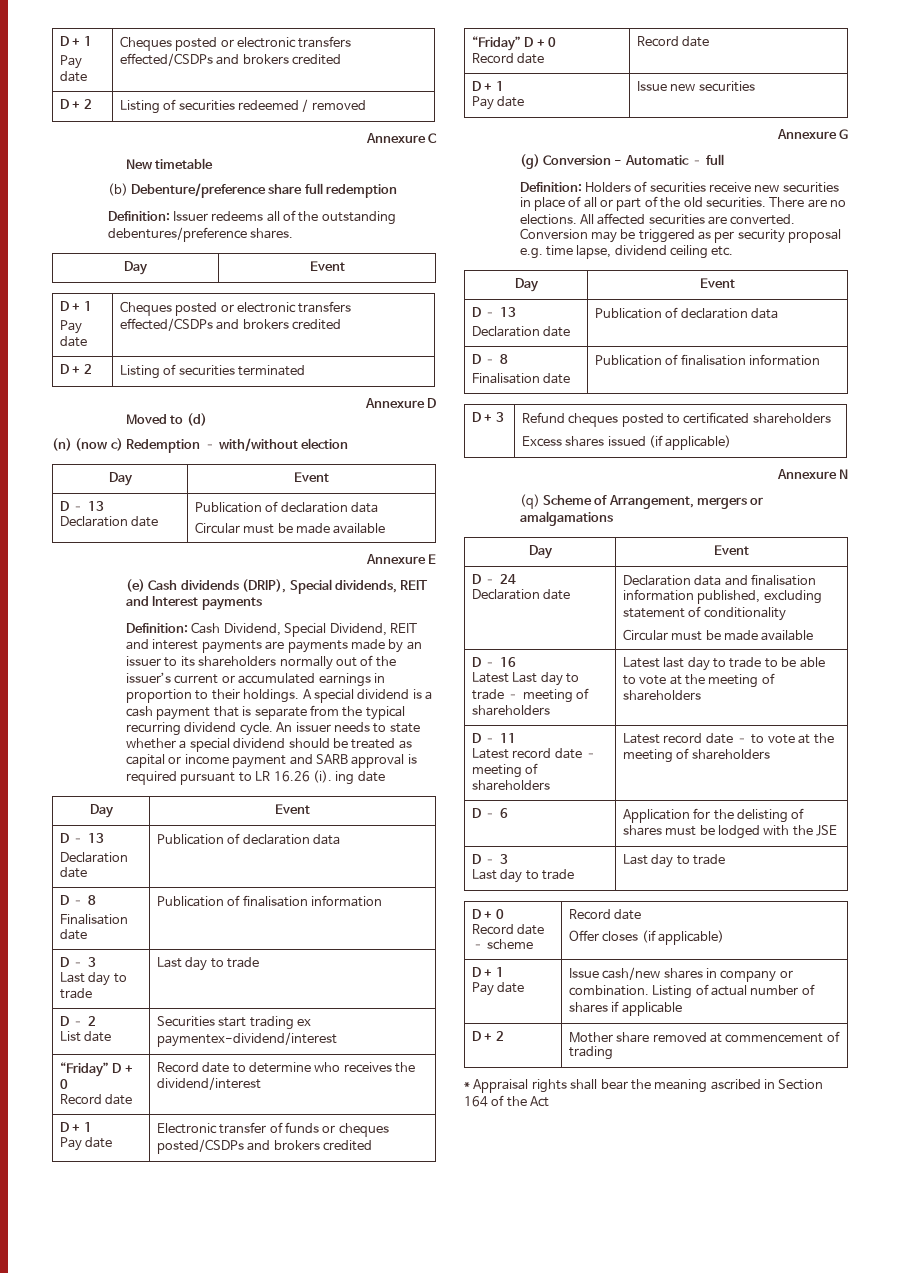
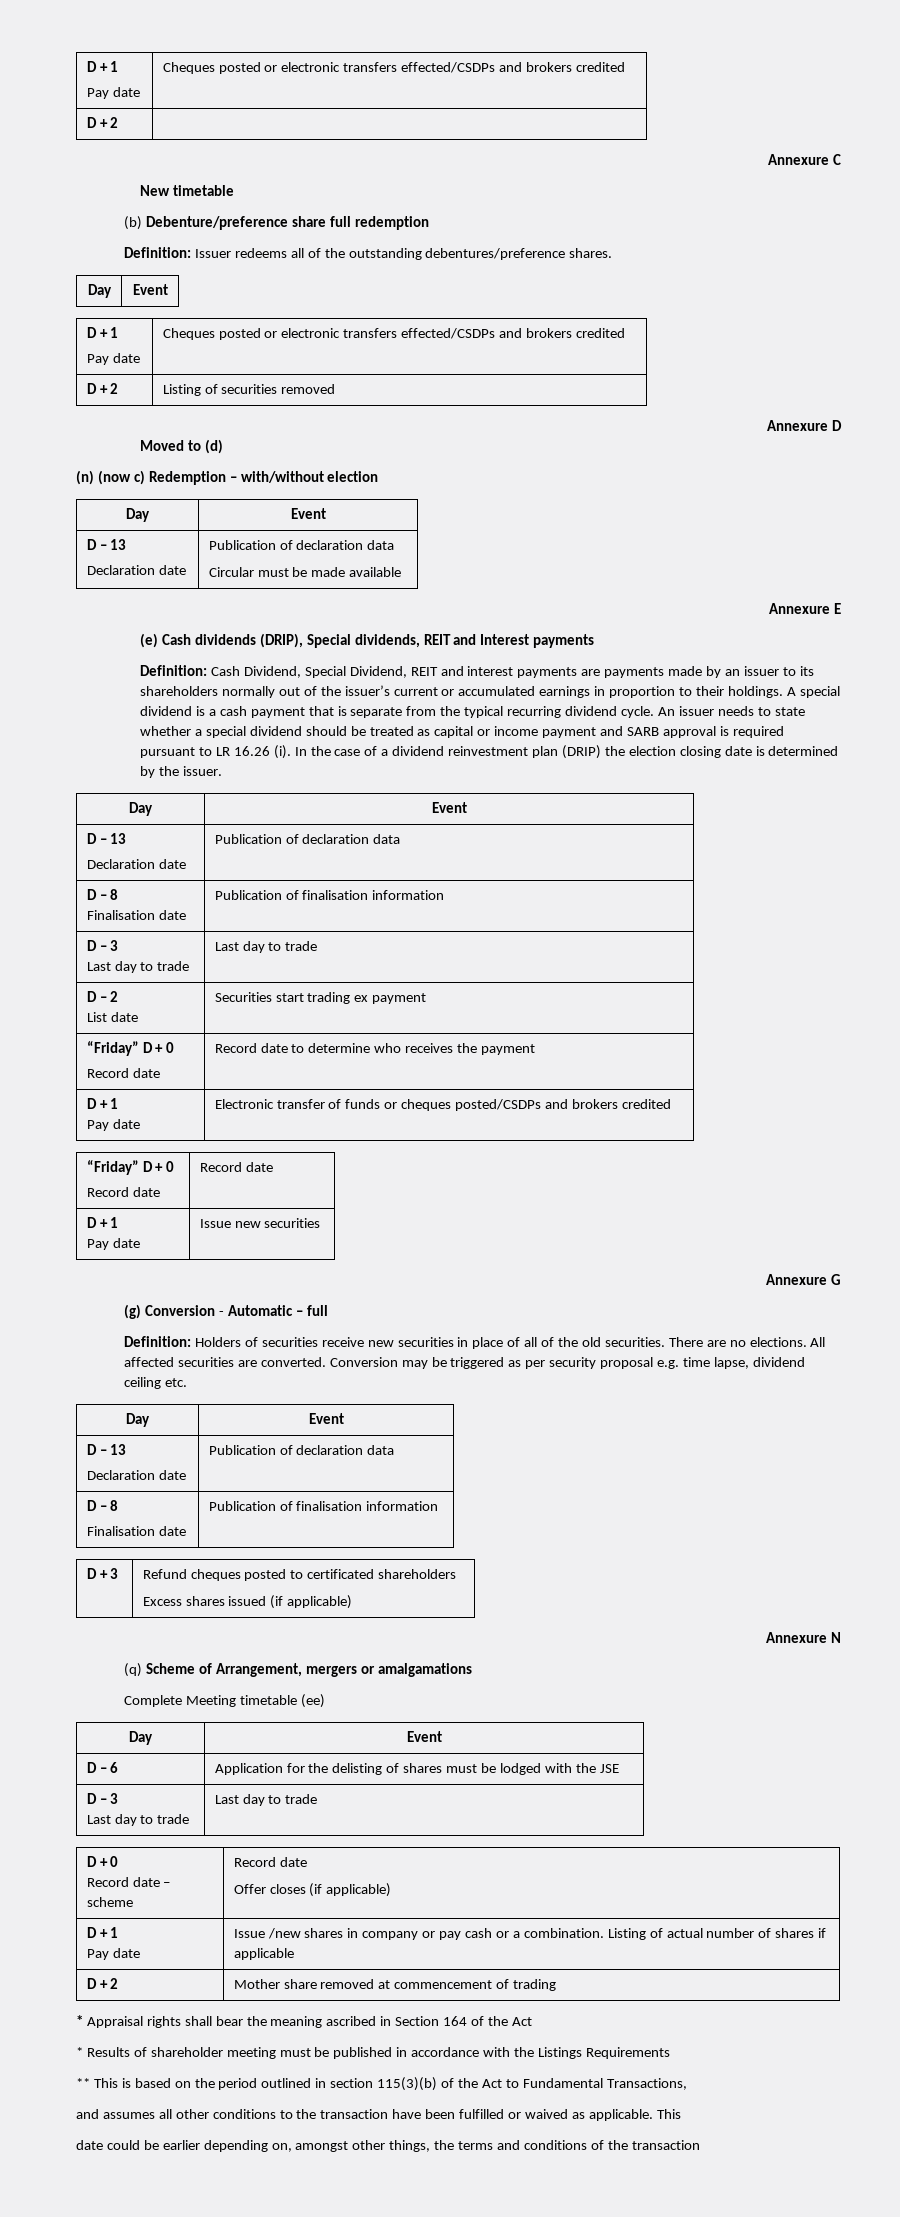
[119,99,366,114] Listing of securities redeemed / removed -> (119, 122) none
[237,365,305,376] terminated -> [281,384,336,394] removed
[335,771,385,785] ing date -> [294,745,839,759] [140,766,222,778] In the case of a dividend reinvestment plan (DRIP) the election closing date is determined by the issuer.
[156,1032,337,1047] paymentex-dividend/interest -> [372,993,427,1004] payment
[156,1077,261,1090] dividend/interest -> [481,1044,536,1055] payment
[600,198,642,211] or part -> (538, 1342) none
[528,545,553,559] [714,545,749,555] [471,574,516,584] [471,589,571,600] [622,574,816,586] [622,589,822,604] [622,606,786,621] [622,629,814,641] [471,657,516,667] [471,672,579,686] [471,688,589,703] [471,705,550,716] [622,657,825,671] [622,673,775,688] [622,690,701,701] [471,733,516,743] [471,748,597,759] [471,763,539,778] [471,780,550,791] [622,733,834,744] [622,748,770,763] // Day | Event // D – 24 // Declaration date | Declaration data and finalisation information published, excluding statement of conditionality // Circular must be made available // D – 16 // Latest Last day to trade – meeting of shareholders | Latest last day to trade to be able to vote at the meeting of shareholders // D – 11 // Latest record date – meeting of shareholders | Latest record date – to vote at the meeting of shareholders -> [124,1694,325,1708] [129,1731,153,1745] [406,1731,442,1742] // Complete Meeting timetable (ee) // Day | Event
[602,967,661,980] cash/new -> [267,1928,301,1939] /new
(793, 974) none -> [439,1928,520,1940] pay cash or a
(550, 1101) none -> [76,2047,670,2059] [76,2077,687,2091] [76,2109,681,2121] [76,2140,700,2152] // * Results of shareholder meeting must be published in accordance with the Listings Requirements // ** This is based on the period outlined in section 115(3)(b) of the Act to Fundamental Transactions, // and assumes all other conditions to the transaction have been fulfilled or waived as applicable. This // date could be earlier depending on, amongst other things, the terms and conditions of the transaction

